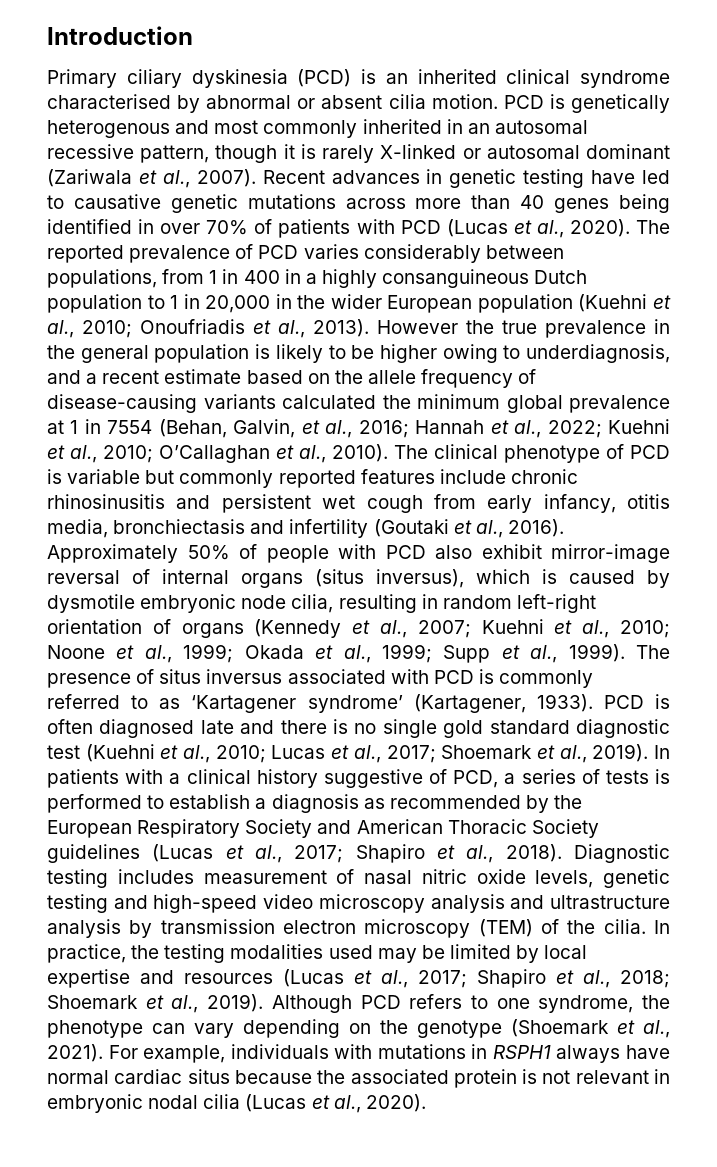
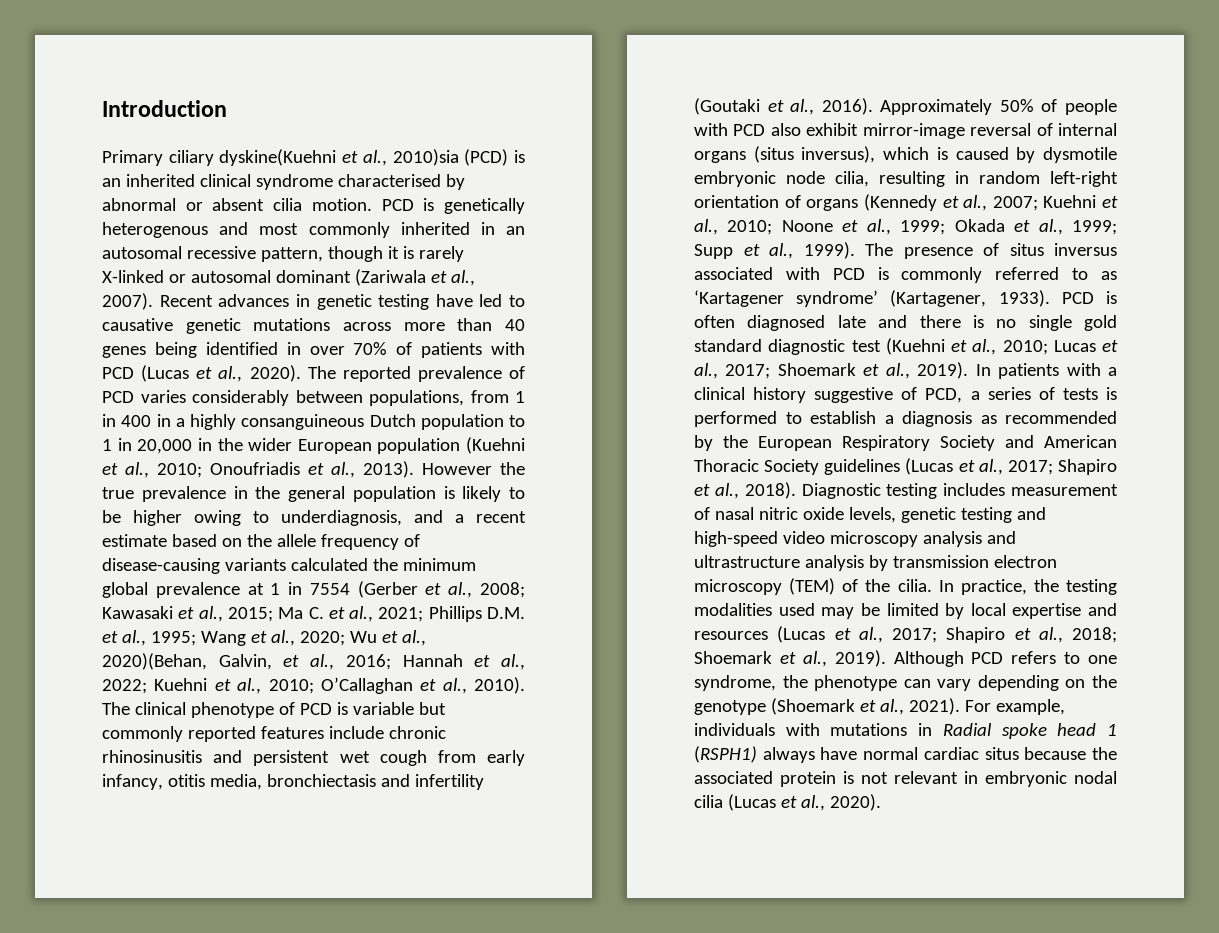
[191,69,288,88] dyskinesia -> [219,149,459,166] dyskine(Kuehni et al., 2010)sia
[158,419,227,438] (Behan, -> [357,581,525,598] [102,606,525,622] [102,630,426,646] [102,653,207,670] (Gerber et al., 2008; Kawasaki et al., 2015; Ma C. et al., 2021; Phillips D.M. et al., 1995; Wang et al., 2020; Wu et al., 2020)(Behan,
[492,1045,551,1059] RSPH1 -> [942,723,1117,739] [694,746,757,763] Radial spoke head 1 (RSPH1)

